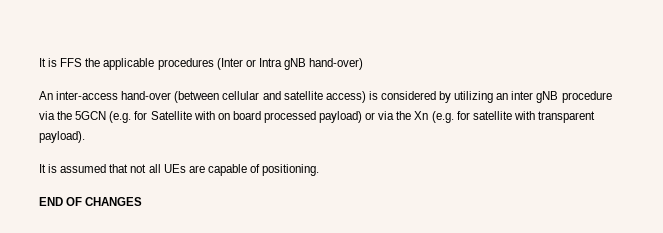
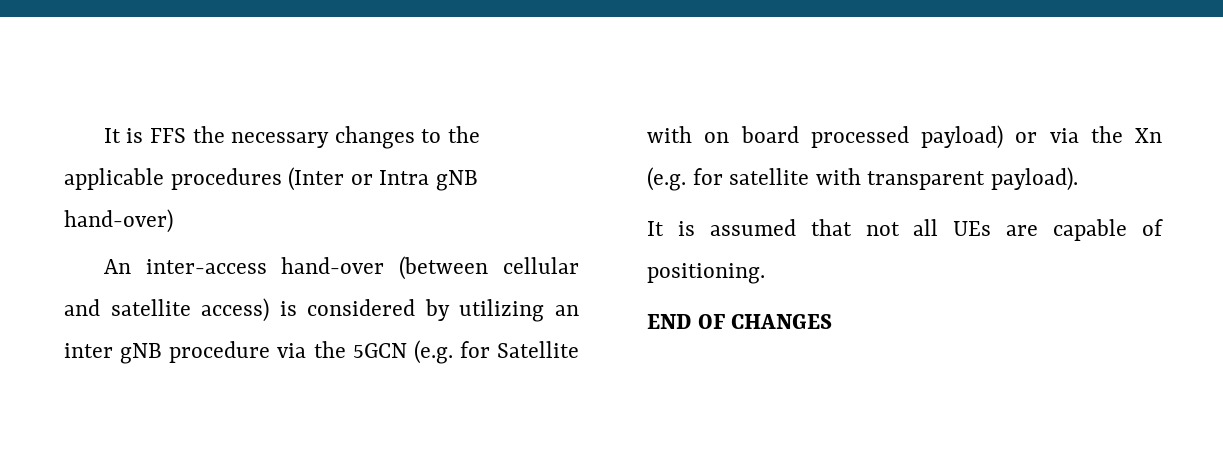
(101, 62) none -> [231,126,481,149] necessary changes to the

